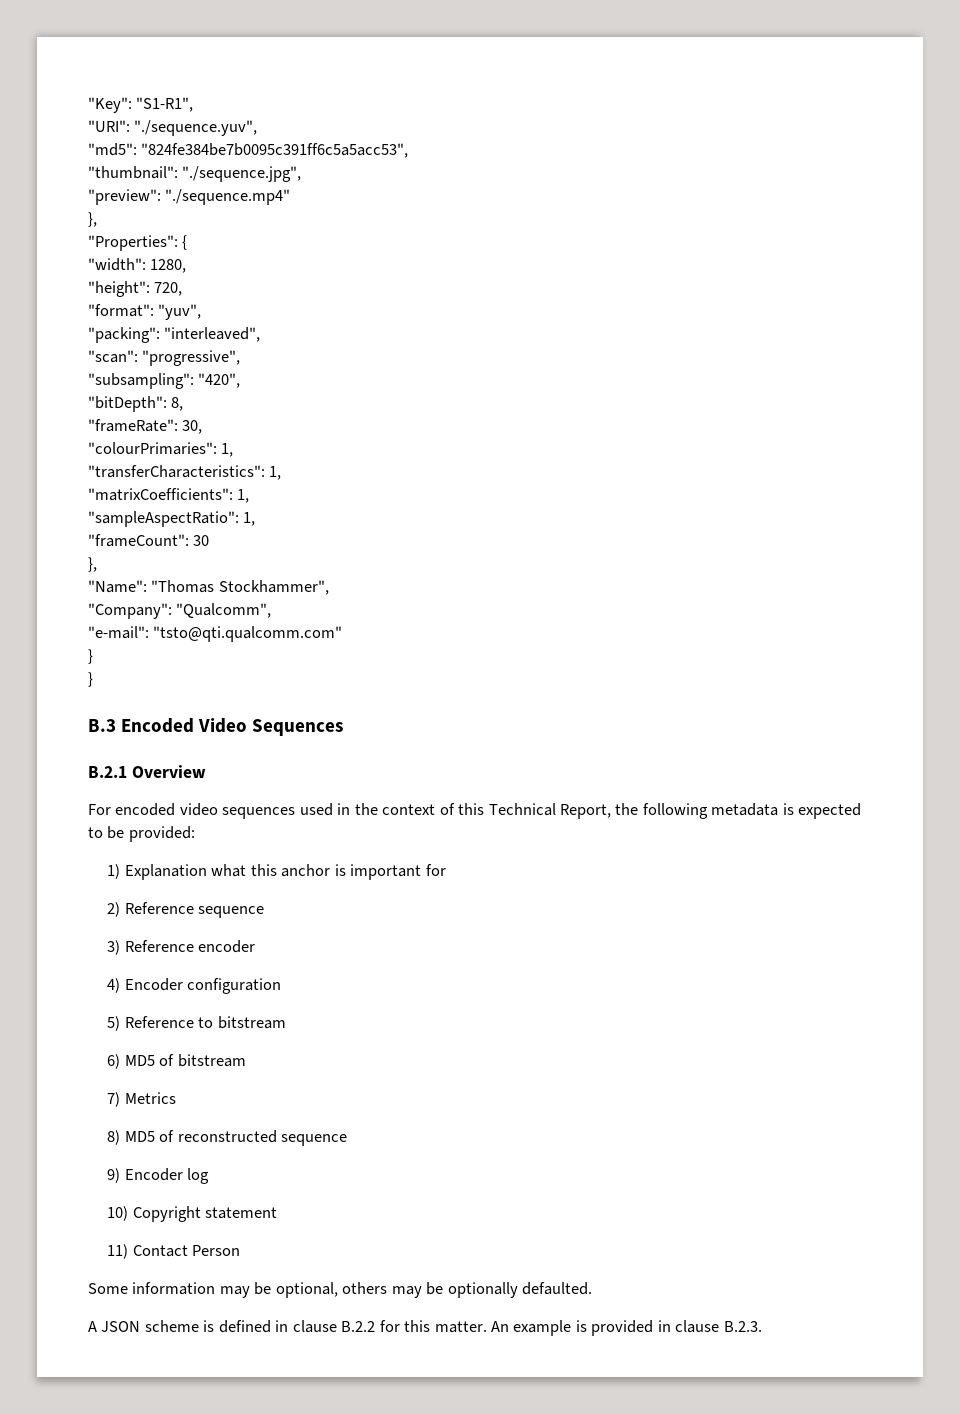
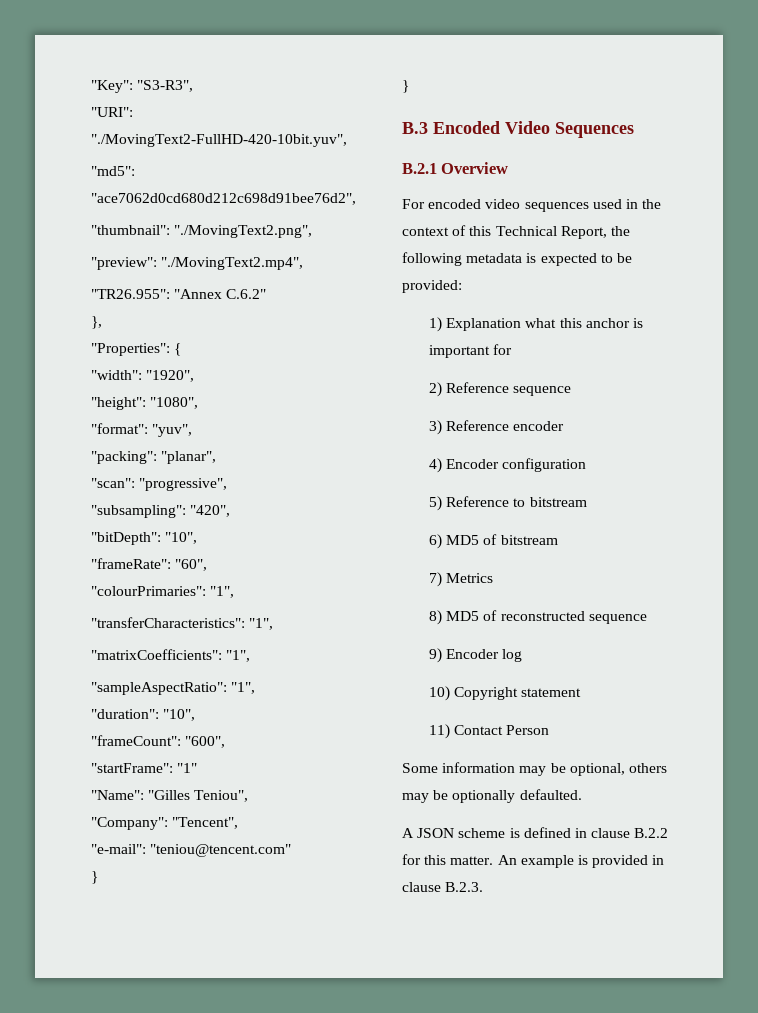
[136,97,194,112] "S1-R1", -> [137,80,194,92] "S3-R3",
[134,120,258,136] "./sequence.yuv", -> [91,134,347,147] "./MovingText2-FullHD-420-10bit.yuv",
[141,143,409,158] "824fe384be7b0095c391ff6c5a5acc53", -> [91,193,356,205] "ace7062d0cd680d212c698d91bee76d2",
[182,166,302,182] "./sequence.jpg", -> [174,225,313,238] "./MovingText2.png",
[165,189,291,205] "./sequence.mp4" -> [161,257,304,270] [91,289,267,299] "./MovingText2.mp4", // "TR26.955": "Annex C.6.2"
[150,259,187,273] 1280, -> [146,370,195,382] "1920",
[154,282,183,296] 720, -> [150,397,199,409] "1080",
[164,327,261,342] "interleaved", -> [161,451,217,464] "planar",
[171,397,184,411] 8, -> [165,532,198,544] "10",
[182,420,203,434] 30, -> [175,559,208,571] "60",
[221,443,234,457] 1, -> [210,586,235,598] "1",
[269,466,282,480] 1, -> [249,618,274,630] "1",
[237,489,250,503] 1, -> [226,650,251,662] "1",
[243,512,256,526] [88,534,210,547] [88,557,97,572] 1, // "frameCount": 30 // }, -> [231,682,256,694] [91,709,196,721] [91,735,226,748] [91,763,198,773] "1", // "duration": "10", // "frameCount": "600", // "startFrame": "1"
[151,580,329,595] "Thomas Stockhammer", -> [148,790,249,802] "Gilles Teniou",
[176,603,272,618] "Qualcomm", -> [172,817,239,829] "Tencent",
[153,626,343,642] "tsto@qti.qualcomm.com" -> [150,844,292,857] "teniou@tencent.com"

